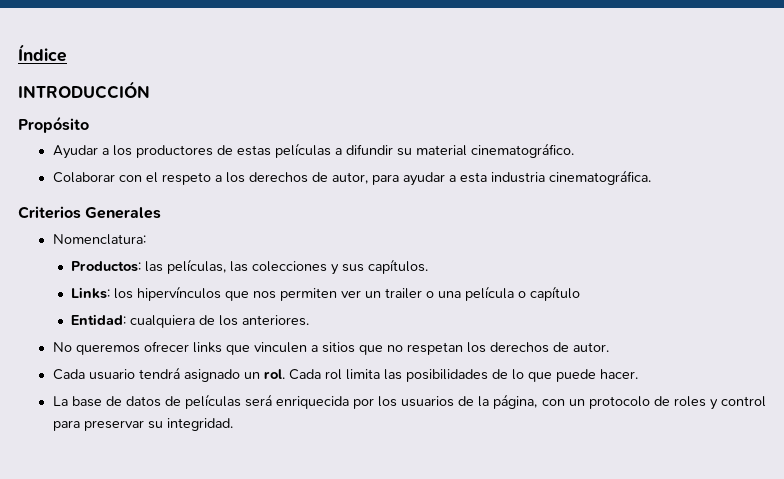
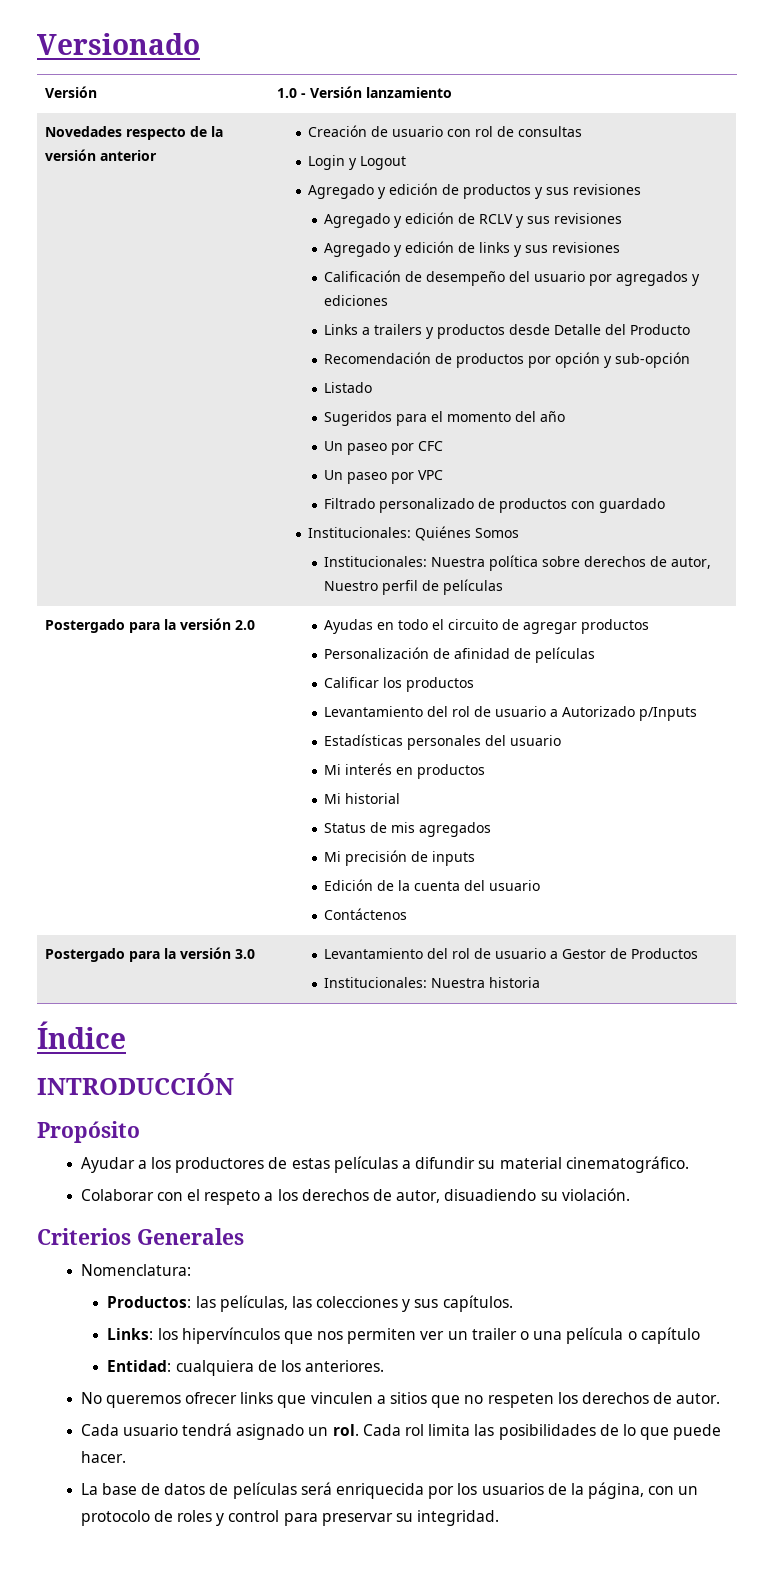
(18, 53) none -> [37,33,200,55] [45,86,98,98] [277,86,453,98] [45,126,224,140] [45,149,158,161] [308,125,583,137] [308,155,407,170] [308,183,642,199] [324,212,623,228] [324,241,621,257] [324,270,701,286] [324,295,389,306] [324,324,691,339] [324,352,691,368] [324,382,373,393] [324,411,566,426] [324,441,444,455] [324,470,444,484] [324,498,666,513] [308,526,520,541] [324,555,712,571] [324,579,504,595] [45,618,256,633] [324,619,650,634] [324,647,596,663] [324,677,475,692] [324,706,698,721] [324,734,562,750] [324,763,486,779] [324,793,401,804] [324,822,492,837] [324,850,476,866] [324,879,541,891] [324,908,408,920] [45,947,256,962] [324,948,699,959] [324,977,541,988] Versionado // Versión | 1.0 - Versión lanzamiento // Novedades respecto de la versión anterior | Creación de usuario con rol de consultas // Login y Logout // Agregado y edición de productos y sus revisiones // Agregado y edición de RCLV y sus revisiones // Agregado y edición de links y sus revisiones // Calificación de desempeño del usuario por agregados y ediciones // Links a trailers y productos desde Detalle del Producto // Recomendación de productos por opción y sub-opción // Listado // Sugeridos para el momento del año // Un paseo por CFC // Un paseo por VPC // Filtrado personalizado de productos con guardado // Institucionales: Quiénes Somos // Institucionales: Nuestra política sobre derechos de autor, Nuestro perfil de películas // Postergado para la versión 2.0 | Ayudas en todo el circuito de agregar productos // Personalización de afinidad de películas // Calificar los productos // Levantamiento del rol de usuario a Autorizado p/Inputs // Estadísticas personales del usuario // Mi interés en productos // Mi historial // Status de mis agregados // Mi precisión de inputs // Edición de la cuenta del usuario // Contáctenos // Postergado para la versión 3.0 | Levantamiento del rol de usuario a Gestor de Productos // Institucionales: Nuestra historia //
[371,170,651,186] para ayudar a esta industria cinematográfica. -> [444,1188,630,1201] disuadiendo su violación.
[406,342,463,355] respetan -> [487,1393,554,1408] respeten

